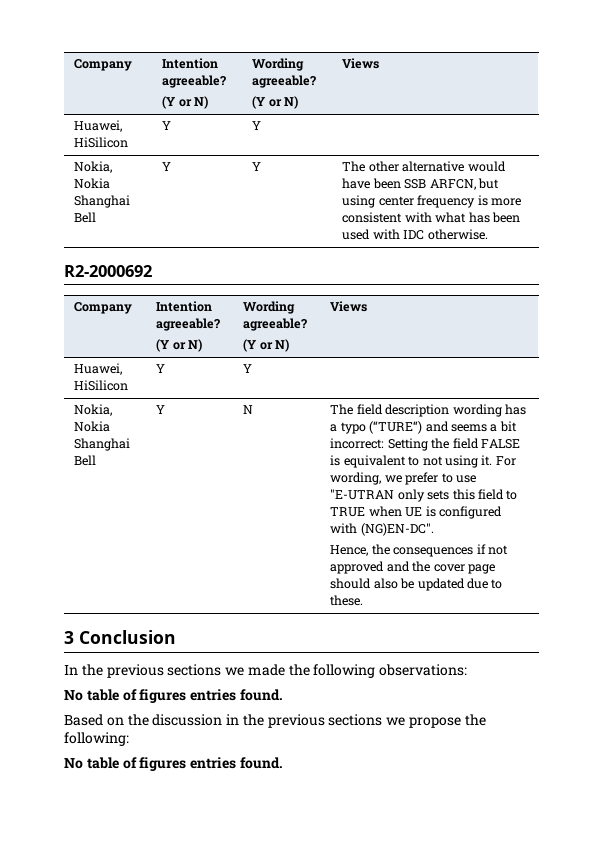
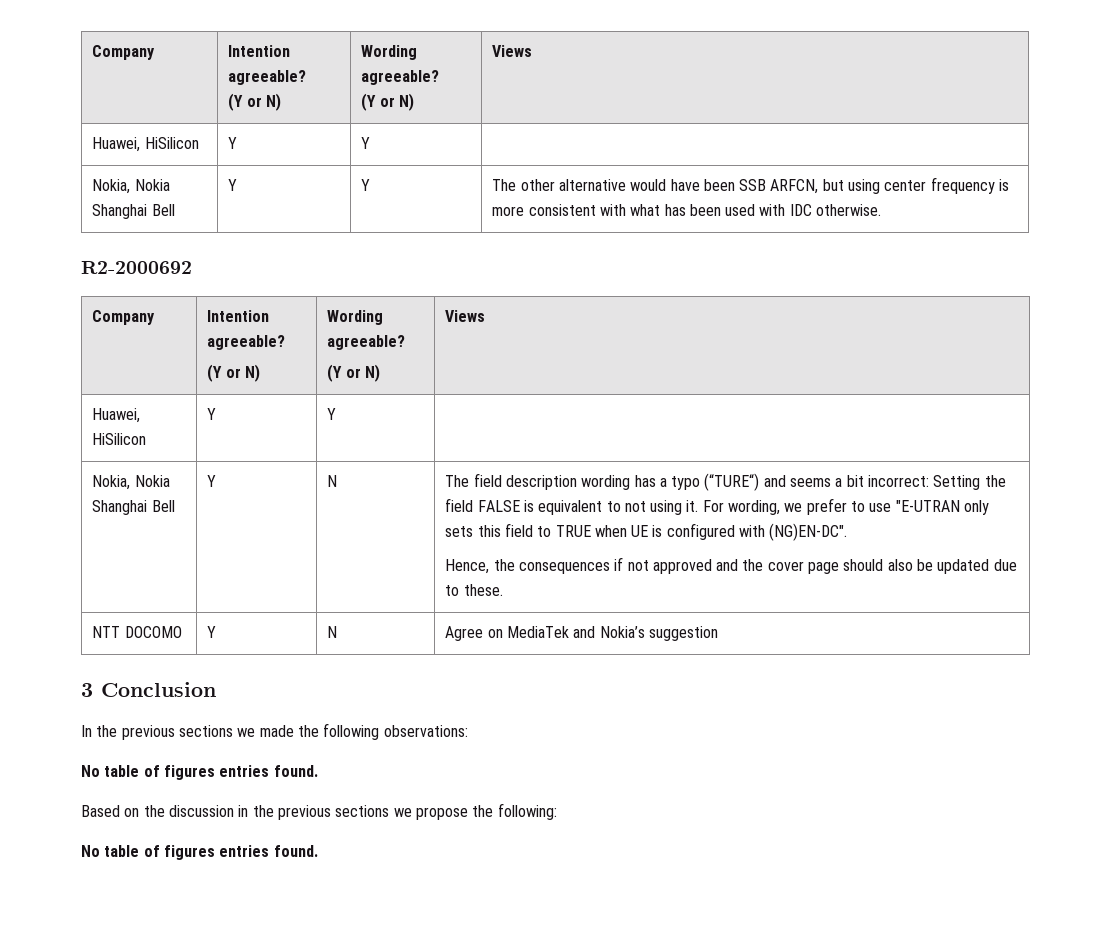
(364, 600) none -> [92,626,182,638] [207,626,217,638] [327,626,338,638] [445,626,718,641] // NTT DOCOMO | Y | N | Agree on MediaTek and Nokia’s suggestion

